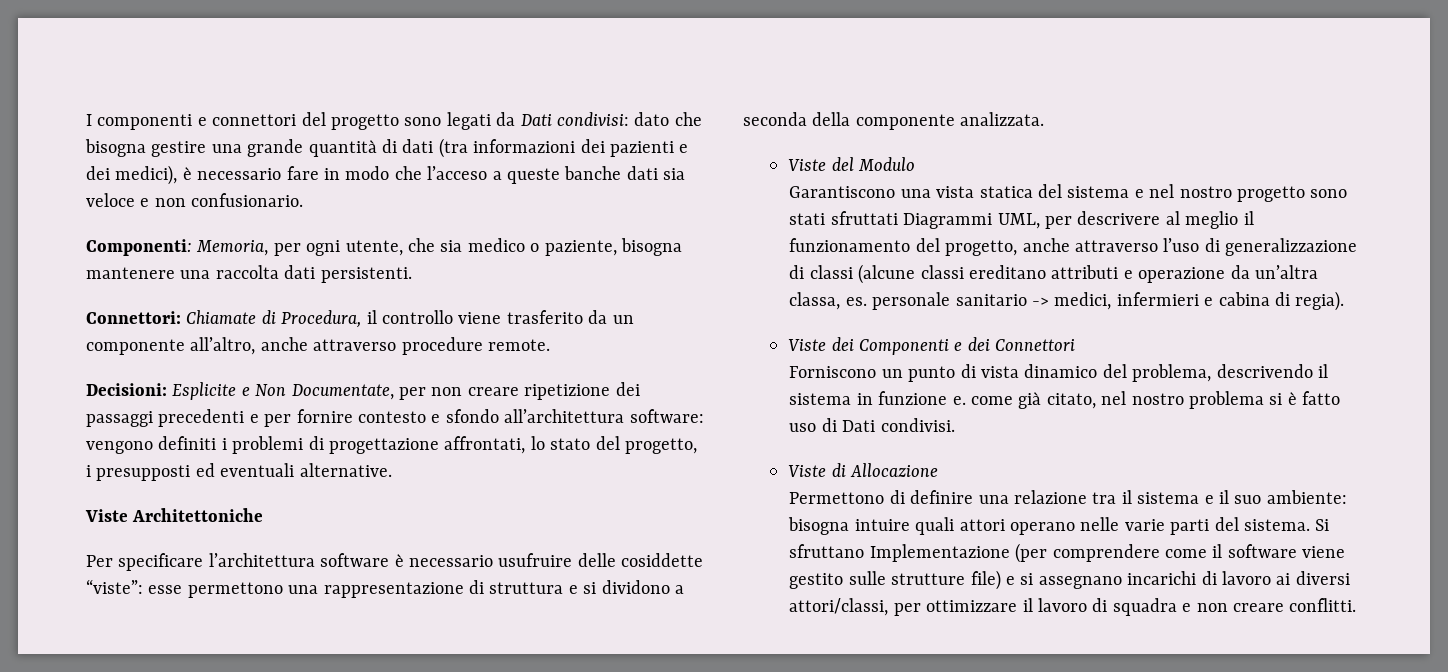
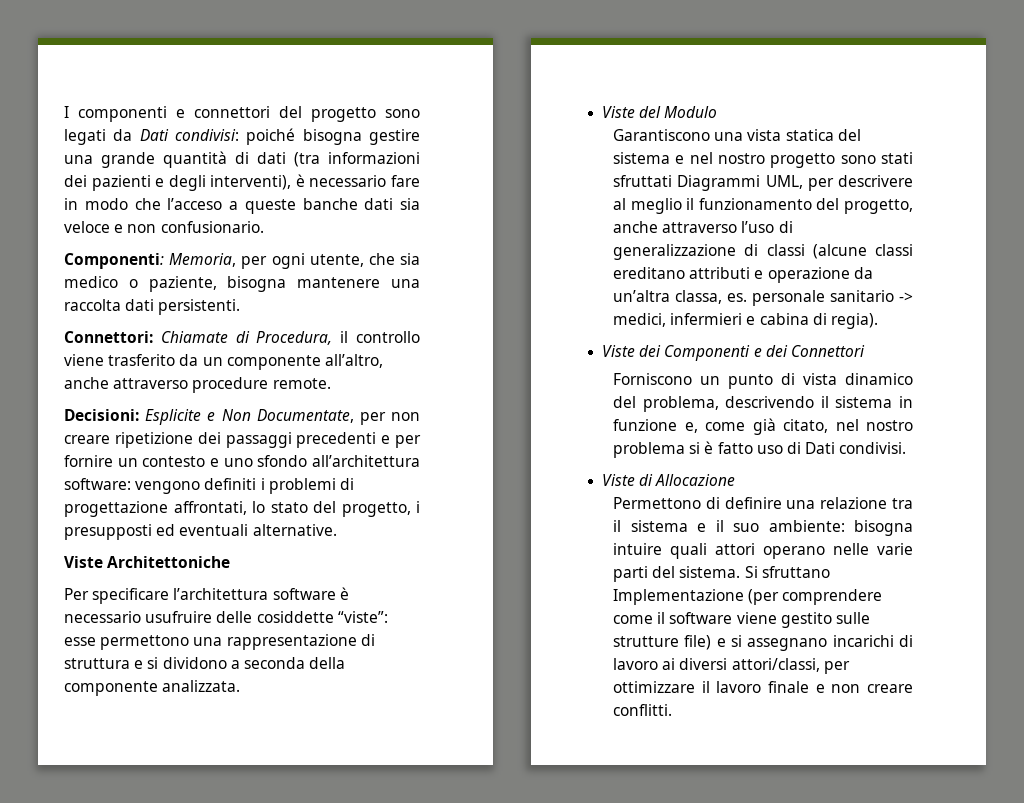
[634,112,702,126] dato che -> [246,128,296,145] poiché
[86,165,178,185] dei medici), -> [168,175,292,191] degli interventi),
(353, 416) none -> [117,458,138,467] un
(441, 418) none -> [223,458,253,467] uno
[952,396,966,405] e. -> [684,422,698,433] e,
[1092,598,1177,616] di squadra -> [768,681,810,693] finale

